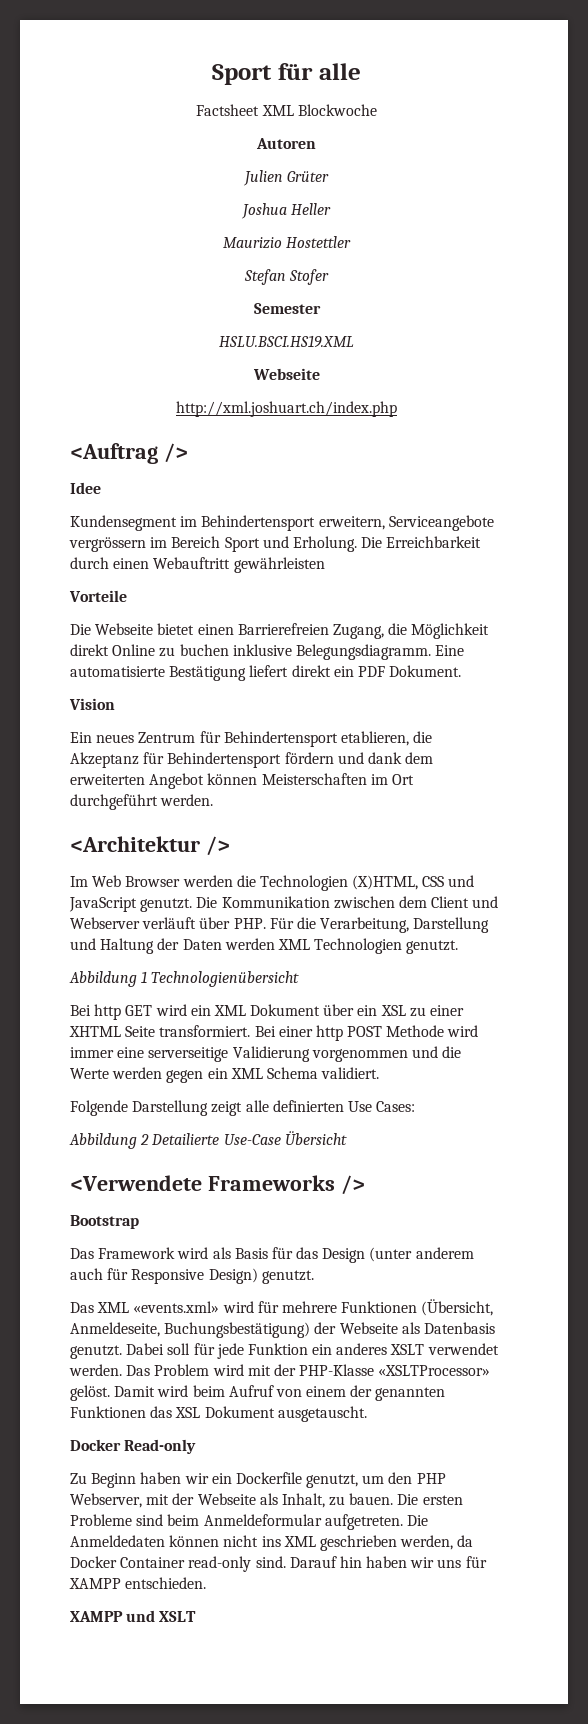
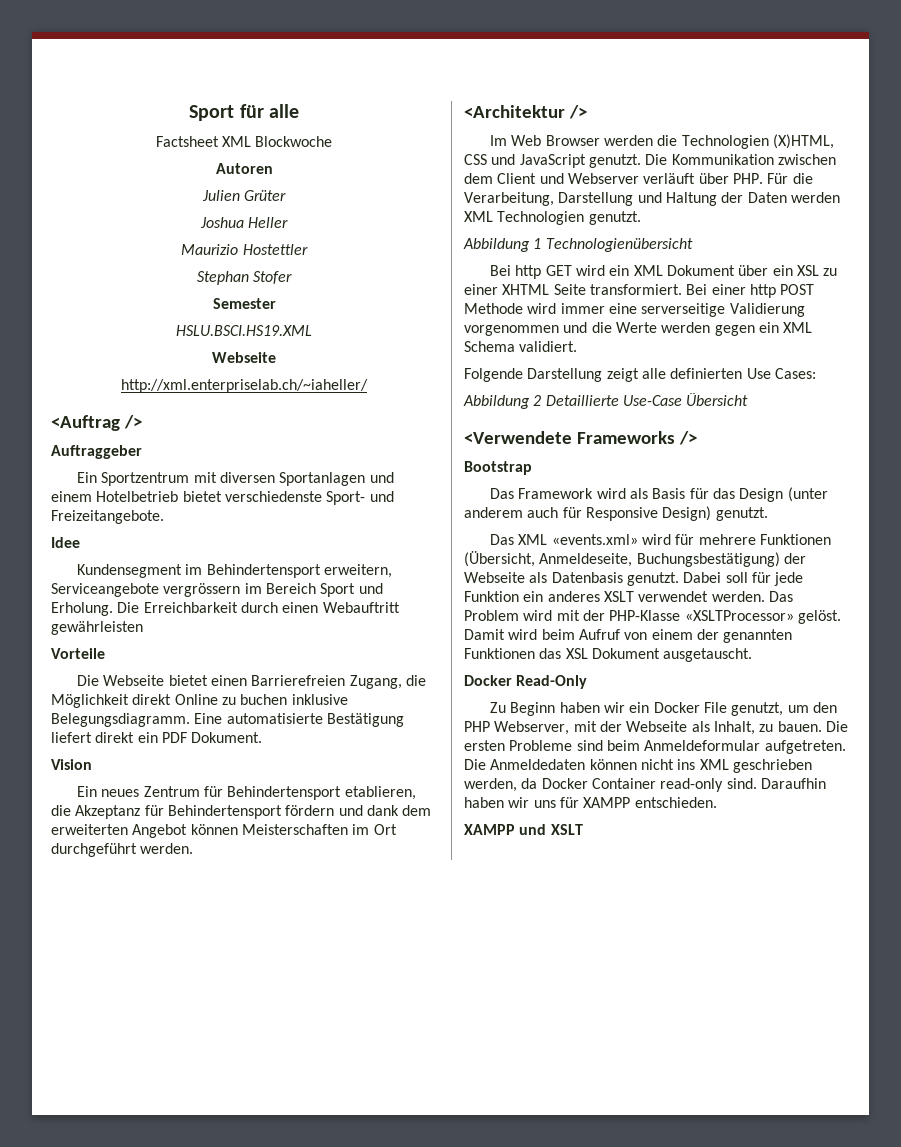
[243,269,286,285] Stefan -> [196,271,249,285] Stephan
[176,401,397,417] http://xml.joshuart.ch/index.php -> [121,379,368,393] http://xml.enterpriselab.ch/~iaheller/
(188, 453) none -> [51,445,142,459] [77,472,394,486] [51,491,394,505] [51,510,164,524] // Auftraggeber // Ein Sportzentrum mit diversen Sportanlagen und einem Hotelbetrieb bietet verschiedenste Sport- und Freizeitangebote.
[151,1133,220,1145] Detailierte -> [545,395,619,406] Detaillierte
[124,1439,197,1454] Read-only -> [516,675,588,689] Read-Only
[235,1472,302,1484] Dockerfile -> [653,702,727,713] Docker File
[289,1556,362,1568] Darauf hin -> [760,778,826,789] Daraufhin

